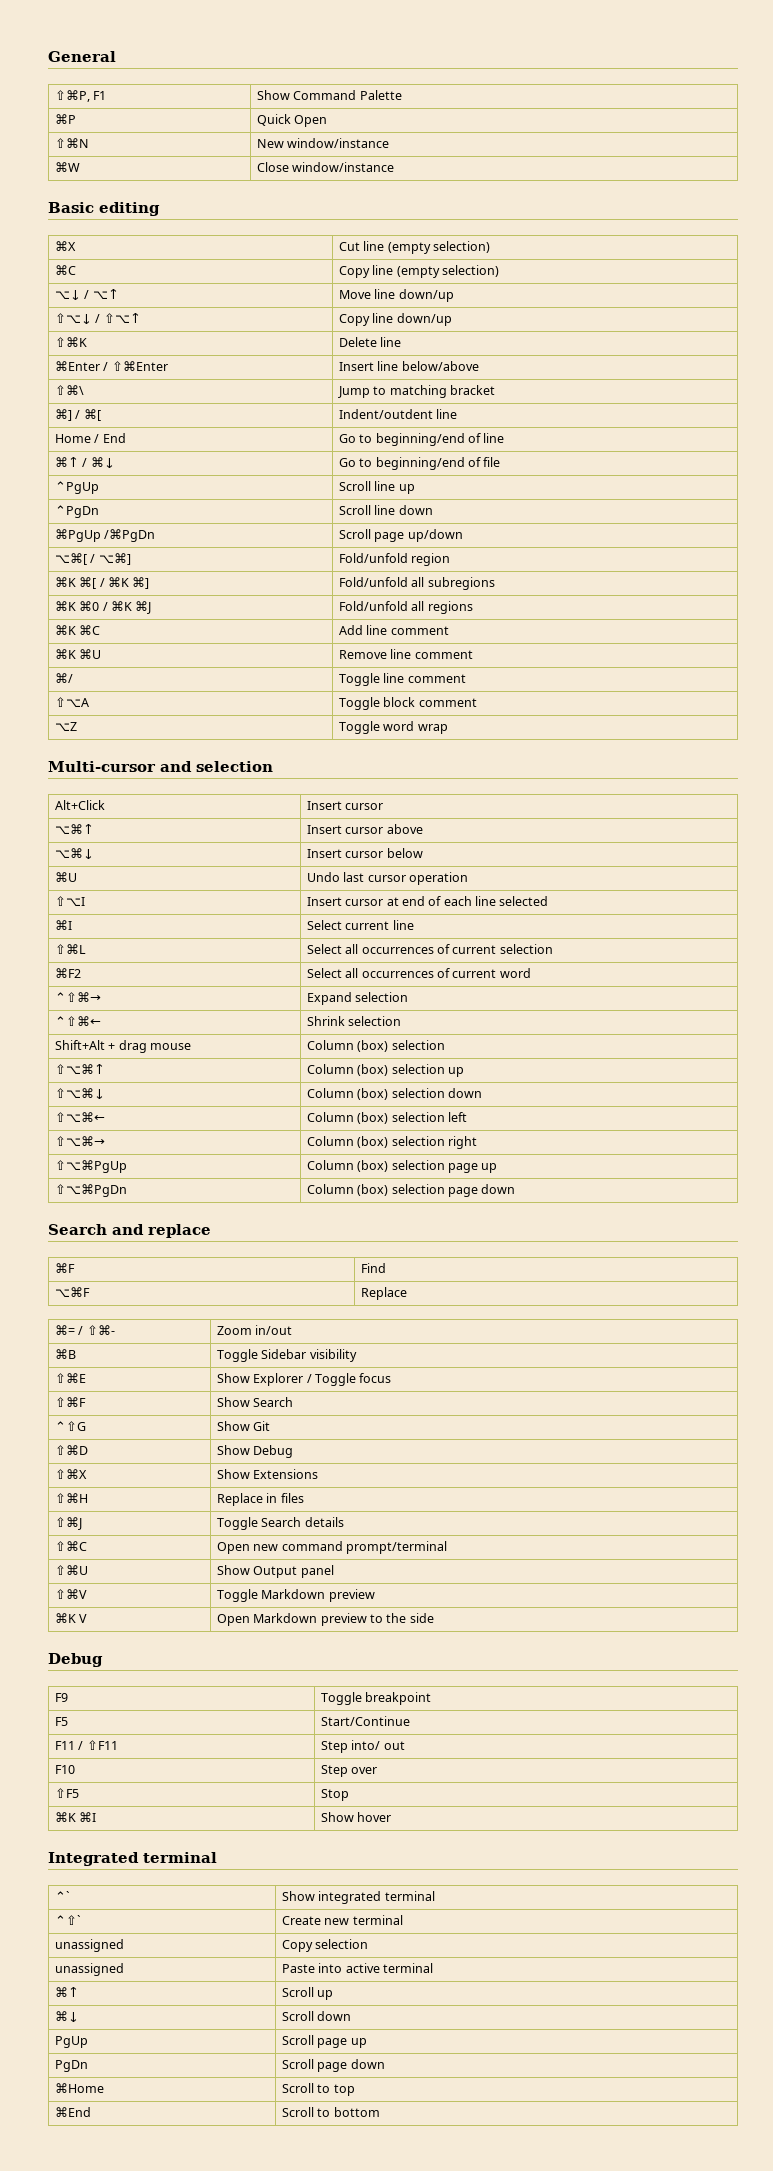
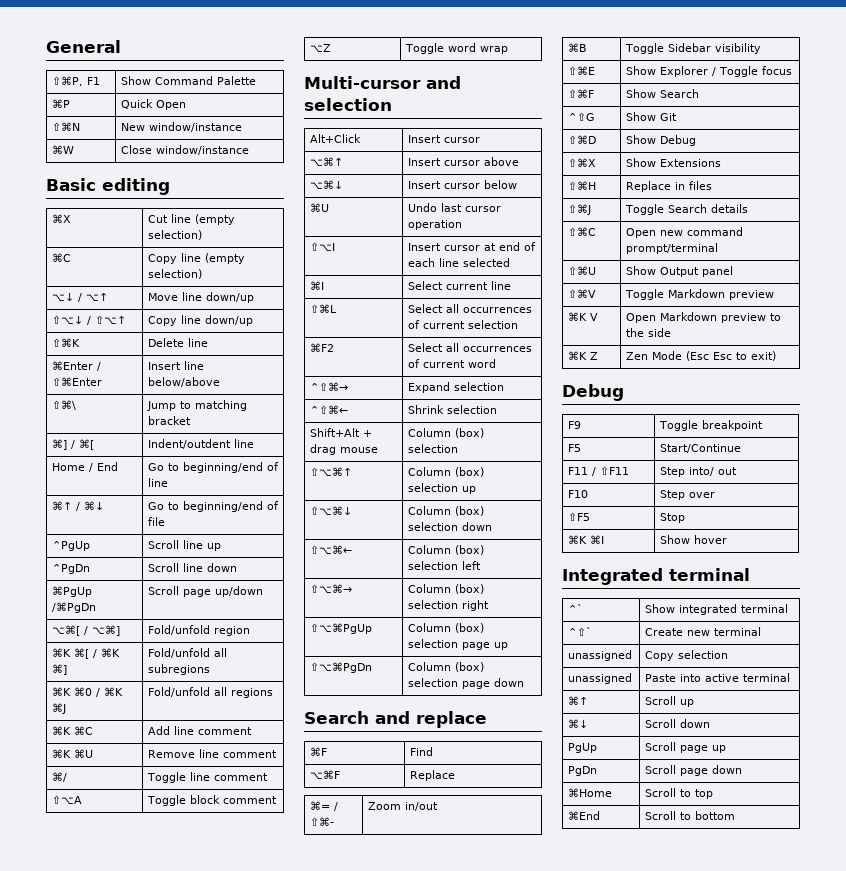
(434, 1618) none -> [567,351,598,360] [625,351,776,361] // ⌘K Z | Zen Mode (Esc Esc to exit)

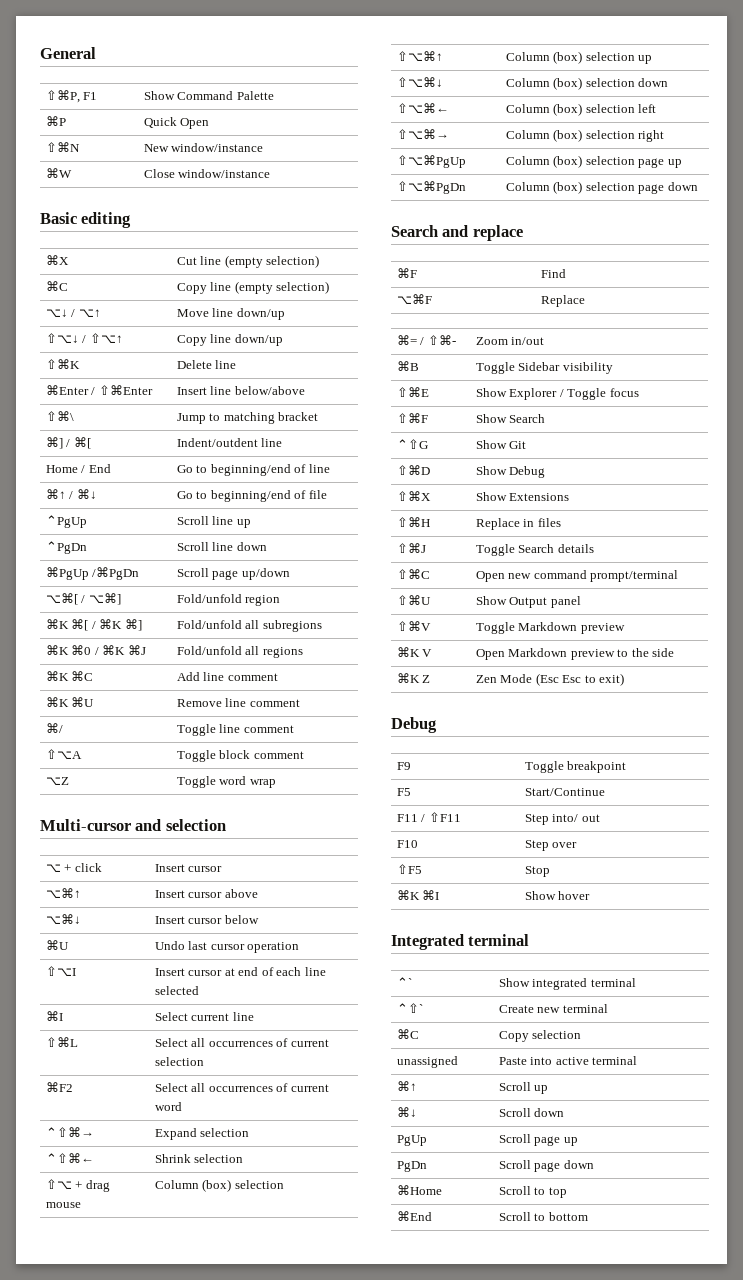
[309,134,361,143] Alt+Click -> [45,863,102,872] ⌥ + click
[309,428,360,437] Shift+Alt -> [45,1179,72,1189] ⇧⌥
[567,650,632,661] unassigned -> [396,1029,419,1039] ⌘C

